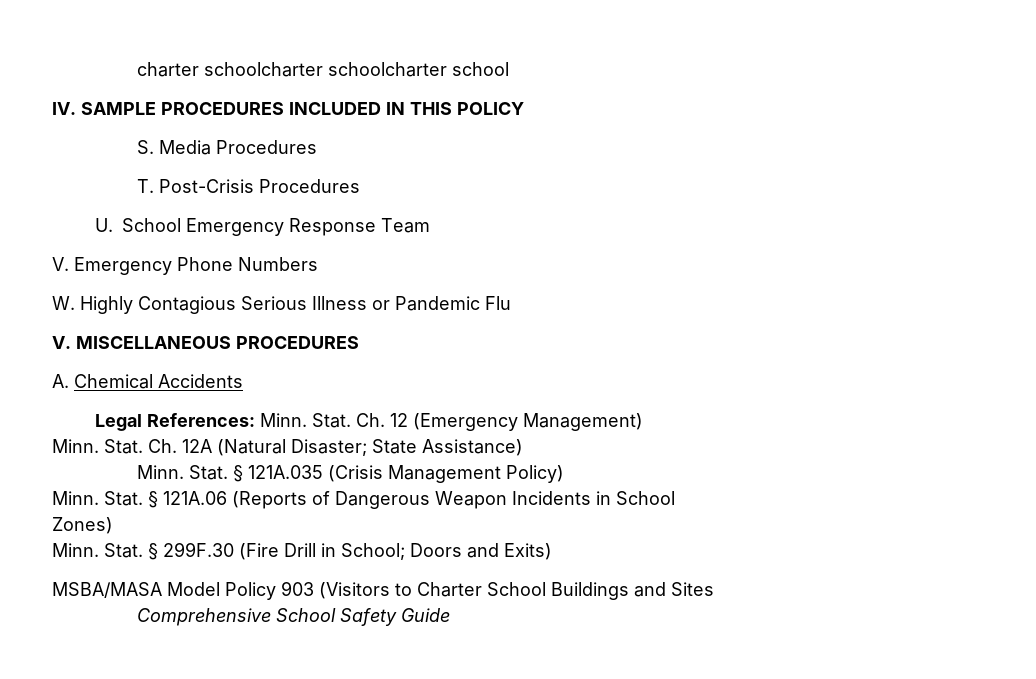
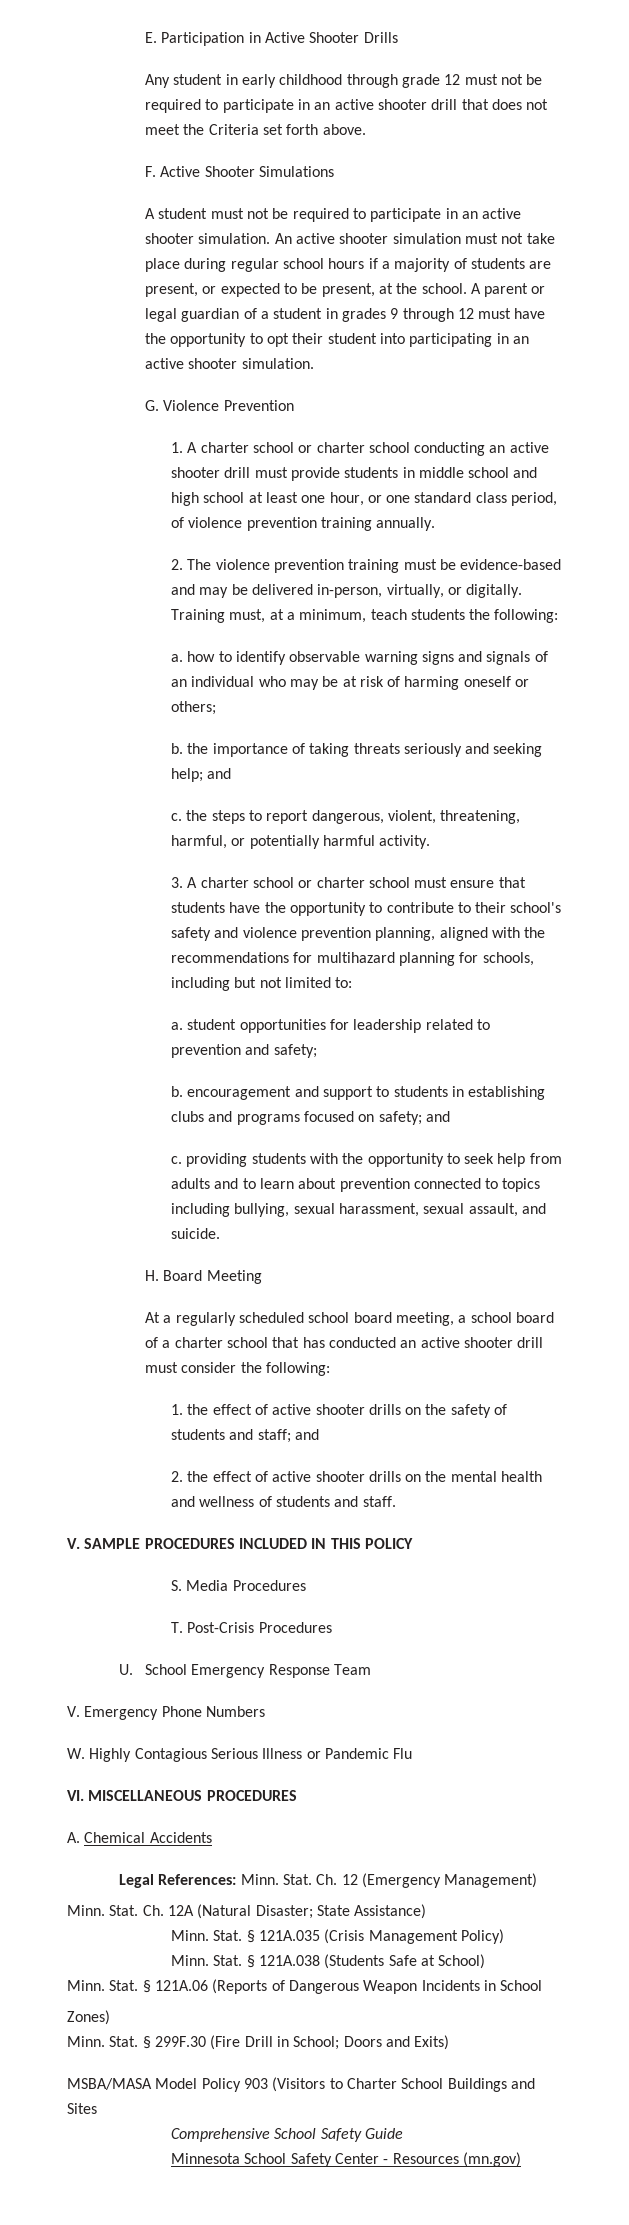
[137,62,510,77] [52,102,76,115] charter schoolcharter schoolcharter school // IV. -> [144,32,398,46] [144,74,543,88] [144,99,549,113] [144,124,366,135] [144,166,334,177] [144,208,522,222] [144,233,555,244] [144,258,552,272] [144,283,546,297] [144,308,546,322] [144,333,529,347] [144,358,314,369] [144,400,294,411] [170,442,549,456] [170,467,538,481] [170,492,558,506] [170,517,436,531] [170,559,562,573] [170,584,523,598] [170,609,559,623] [170,651,548,665] [170,676,530,690] [170,701,216,715] [170,743,543,757] [170,768,232,782] [170,810,521,824] [170,835,431,849] [170,877,526,888] [170,902,562,916] [170,927,546,941] [170,952,534,966] [170,977,353,991] [170,1019,490,1033] [170,1044,317,1058] [170,1086,546,1100] [170,1111,450,1125] [170,1153,562,1167] [170,1178,541,1192] [170,1203,546,1217] [170,1228,220,1239] [144,1270,262,1284] [144,1312,554,1326] [144,1337,544,1348] [144,1362,330,1376] [170,1404,508,1418] [170,1429,319,1443] [170,1471,543,1482] [170,1496,396,1507] [67,1538,80,1549] E. Participation in Active Shooter Drills // Any student in early childhood through grade 12 must not be required to participate in an active shooter drill that does not meet the Criteria set forth above. // F. Active Shooter Simulations // A student must not be required to participate in an active shooter simulation. An active shooter simulation must not take place during regular school hours if a majority of students are present, or expected to be present, at the school. A parent or legal guardian of a student in grades 9 through 12 must have the opportunity to opt their student into participating in an active shooter simulation. // G. Violence Prevention // 1. A charter school or charter school conducting an active shooter drill must provide students in middle school and high school at least one hour, or one standard class period, of violence prevention training annually. // 2. The violence prevention training must be evidence-based and may be delivered in-person, virtually, or digitally. Training must, at a minimum, teach students the following: // a. how to identify observable warning signs and signals of an individual who may be at risk of harming oneself or others; // b. the importance of taking threats seriously and seeking help; and // c. the steps to report dangerous, violent, threatening, harmful, or potentially harmful activity. // 3. A charter school or charter school must ensure that students have the opportunity to contribute to their school's safety and violence prevention planning, aligned with the recommendations for multihazard planning for schools, including but not limited to: // a. student opportunities for leadership related to prevention and safety; // b. encouragement and support to students in establishing clubs and programs focused on safety; and // c. providing students with the opportunity to seek help from adults and to learn about prevention connected to topics including bullying, sexual harassment, sexual assault, and suicide. // H. Board Meeting // At a regularly scheduled school board meeting, a school board of a charter school that has conducted an active shooter drill must consider the following: // 1. the effect of active shooter drills on the safety of students and staff; and // 2. the effect of active shooter drills on the mental health and wellness of students and staff. // V.
[52,336,71,349] V. -> [67,1790,84,1801] VI.
(565, 474) none -> [170,1954,486,1969] // Minn. Stat. § 121A.038 (Students Safe at School)
(451, 615) none -> [170,2152,521,2167] // Minnesota School Safety Center - Resources (mn.gov)

